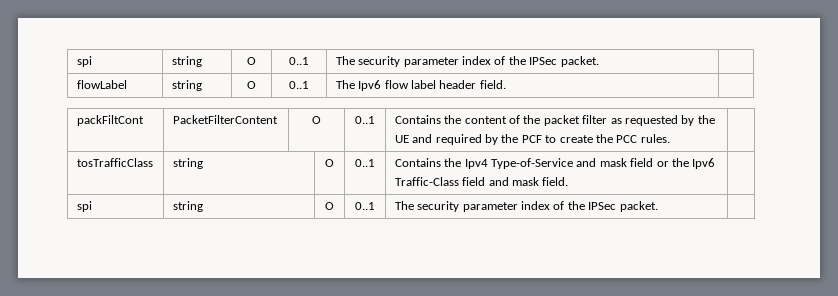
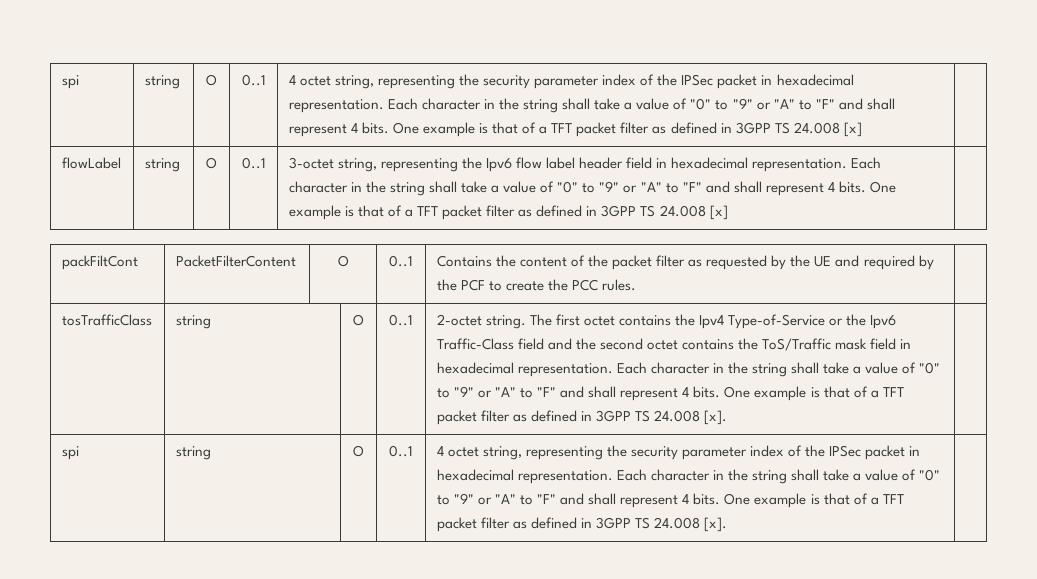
[76,56,92,67] [171,56,202,67] [247,57,256,65] [289,57,309,65] [335,56,599,67] [76,80,127,89] [171,80,202,91] [247,81,256,89] [289,81,309,89] [335,80,506,91] spi | string | O | 0..1 | The security parameter index of the IPSec packet. | // flowLabel | string | O | 0..1 | The Ipv6 flow label header field. -> [61,75,79,89] [144,75,180,89] [206,74,217,86] [241,74,266,86] [288,74,854,89] [288,98,895,113] [288,122,862,137] [61,157,121,169] [144,158,180,172] [206,157,217,169] [241,157,266,169] [288,157,882,172] [288,181,896,196] [288,205,728,220] spi | string | O | 0..1 | 4 octet string, representing the security parameter index of the IPSec packet in hexadecimal representation. Each character in the string shall take a value of "0" to "9" or "A" to "F" and shall represent 4 bits. One example is that of a TFT packet filter as defined in 3GPP TS 24.008 [x] | // flowLabel | string | O | 0..1 | 3-octet string, representing the Ipv6 flow label header field in hexadecimal representation. Each character in the string shall take a value of "0" to "9" or "A" to "F" and shall represent 4 bits. One example is that of a TFT packet filter as defined in 3GPP TS 24.008 [x]
[394,158,654,169] Contains the Ipv4 Type-of-Service and mask field -> [436,314,826,329] 2-octet string. The first octet contains the Ipv4 Type-of-Service
[512,177,569,186] [76,201,92,212] [172,201,203,212] [325,202,334,210] [355,202,375,210] [394,201,658,212] mask field. | // spi | string | O | 0..1 | The security parameter index of the IPSec packet. -> [576,338,912,351] [436,362,941,377] [436,386,904,401] [436,410,728,425] [61,446,79,460] [175,446,211,460] [353,445,364,457] [389,445,413,457] [436,445,921,460] [436,469,941,484] [436,493,904,508] [436,517,728,532] the second octet contains the ToS/Traffic mask field in hexadecimal representation. Each character in the string shall take a value of "0" to "9" or "A" to "F" and shall represent 4 bits. One example is that of a TFT packet filter as defined in 3GPP TS 24.008 [x]. | // spi | string | O | 0..1 | 4 octet string, representing the security parameter index of the IPSec packet in hexadecimal representation. Each character in the string shall take a value of "0" to "9" or "A" to "F" and shall represent 4 bits. One example is that of a TFT packet filter as defined in 3GPP TS 24.008 [x].

